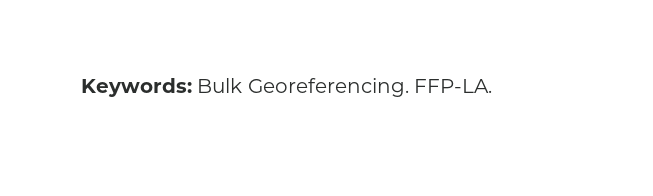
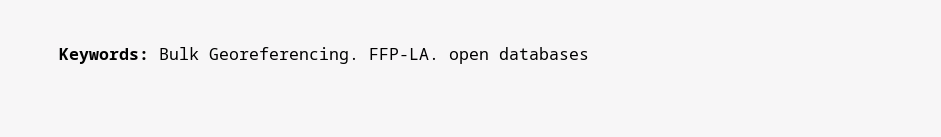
(493, 86) none -> [449,47,589,64] open databases

